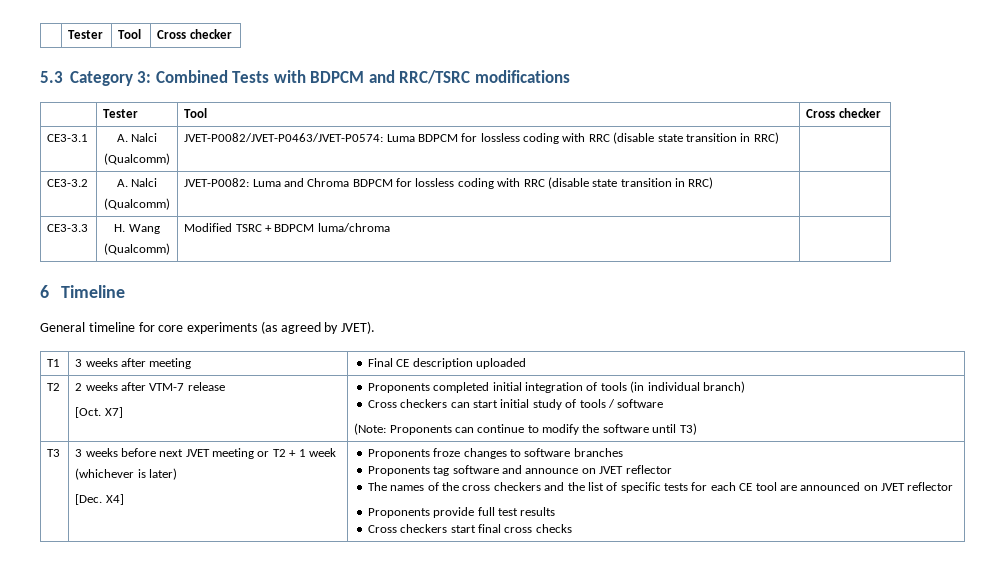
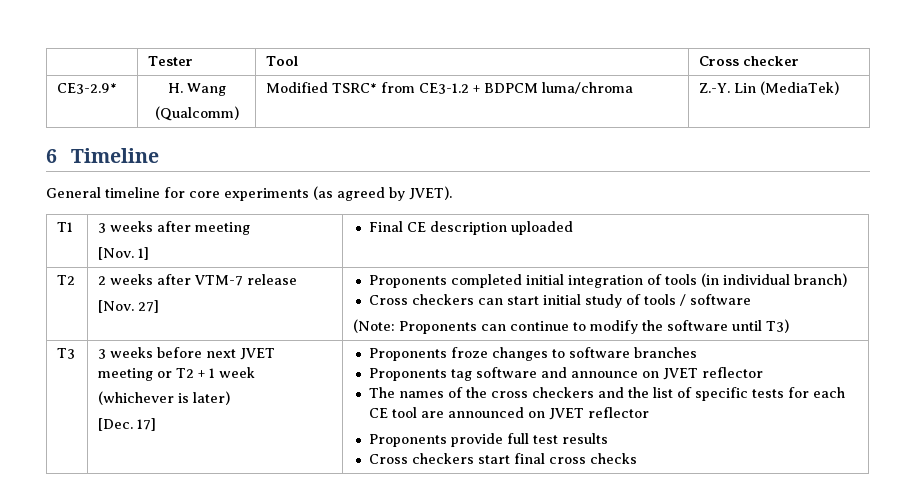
[68,30,104,39] [118,29,142,39] [157,29,232,39] [40,70,570,86] [103,109,139,118] [184,108,208,118] [806,108,881,118] [47,134,89,142] [116,133,158,142] [104,153,170,165] [184,132,779,144] [47,179,89,187] [116,178,158,187] [104,198,170,210] [184,177,714,189] [47,224,89,232] | Tester | Tool | Cross checker // 5.3 Category 3: Combined Tests with BDPCM and RRC/TSRC modifications // | Tester | Tool | Cross checker // CE3-3.1 | A. Nalci // (Qualcomm) | JVET-P0082/JVET-P0463/JVET-P0574: Luma BDPCM for lossless coding with RRC (disable state transition in RRC) | // CE3-3.2 | A. Nalci // (Qualcomm) | JVET-P0082: Luma and Chroma BDPCM for lossless coding with RRC (disable state transition in RRC) | // CE3-3.3 -> [148,56,194,66] [266,56,299,66] [699,56,800,66] [57,83,118,94] | Tester | Tool | Cross checker // CE3-2.9*
[235,224,262,232] TSRC -> [332,82,470,94] TSRC* from CE3-1.2
(390, 227) none -> [699,81,840,95] Z.-Y. Lin (MediaTek)
(192, 363) none -> [98,247,150,260] // [Nov. 1]
[75,407,123,418] [Oct. X7] -> [98,300,160,313] [Nov. 27]
[105,494,124,505] X4] -> [137,418,157,431] 17]

